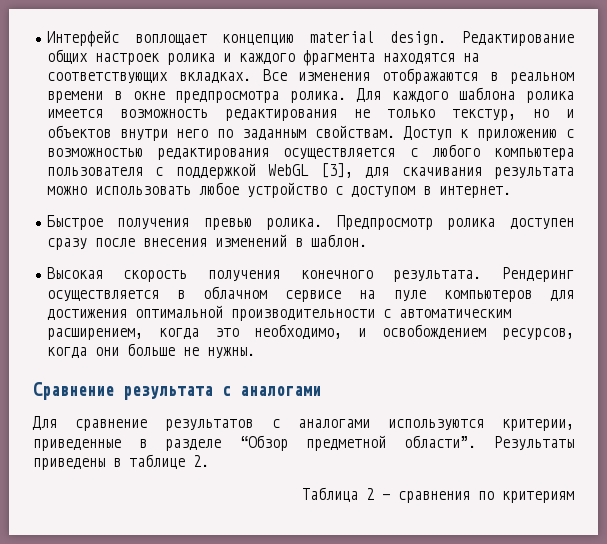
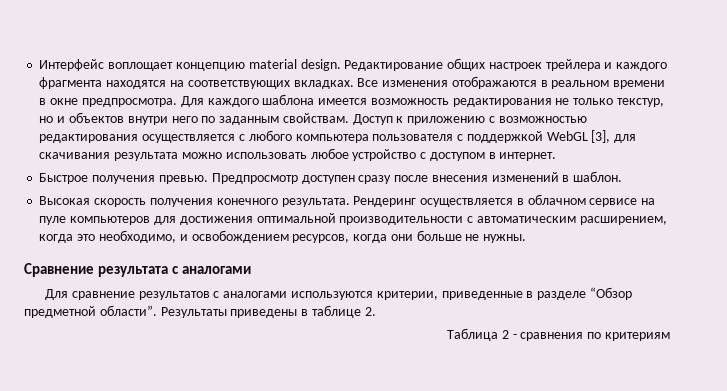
[166,53,215,65] ролика -> [545,59,601,71] трейлера
[175,91,347,103] предпросмотра ролика. -> [81,98,177,107] предпросмотра.
[526,91,574,103] ролика -> (315, 99) none
[203,215,496,230] превью ролика. Предпросмотр ролика -> [158,173,298,184] превью. Предпросмотр

